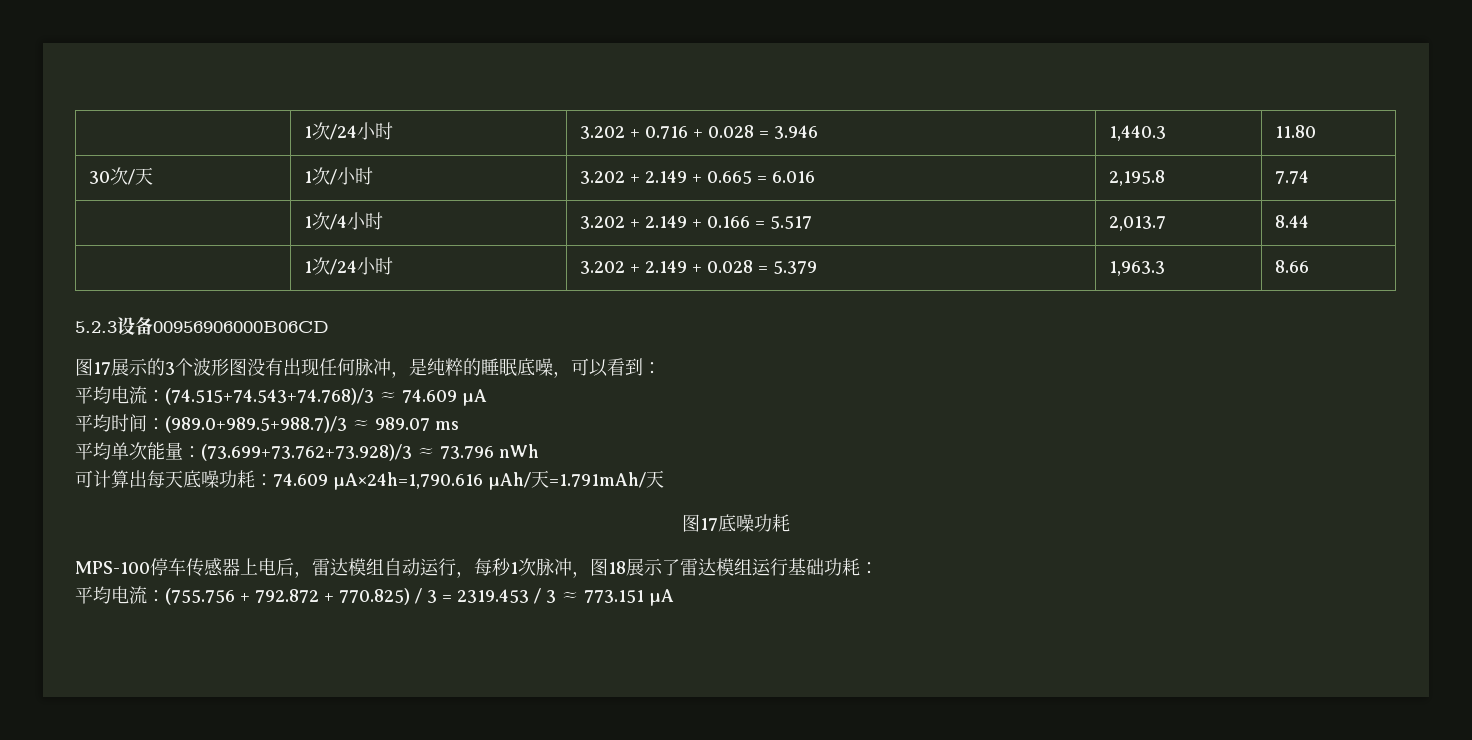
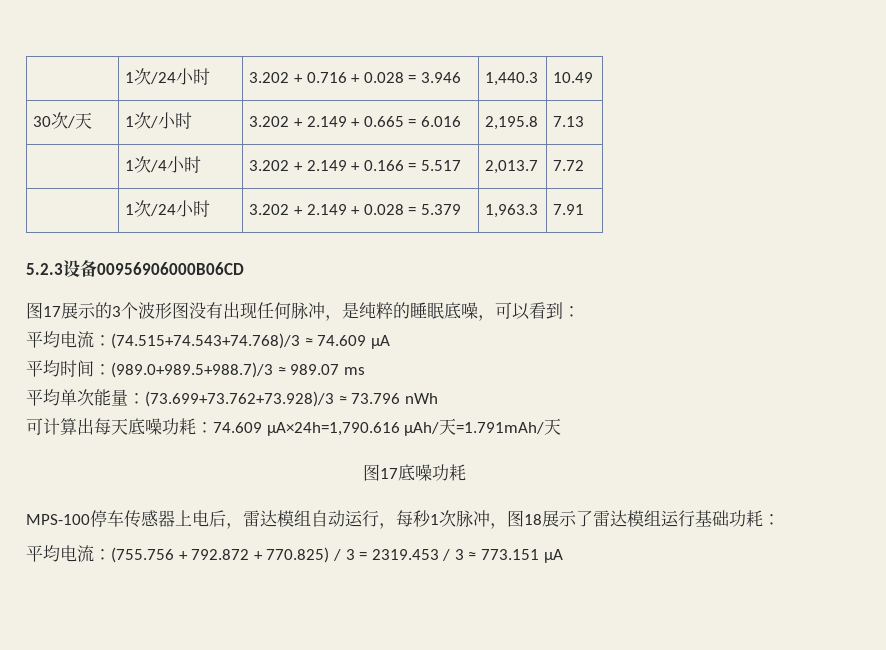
[1275,125,1317,138] 11.80 -> [553,72,594,83] 10.49
[1275,170,1310,184] 7.74 -> [553,116,585,127] 7.13
[1275,215,1310,228] 8.44 -> [553,160,585,171] 7.72
[1275,260,1310,273] 8.66 -> [553,204,585,215] 7.91

